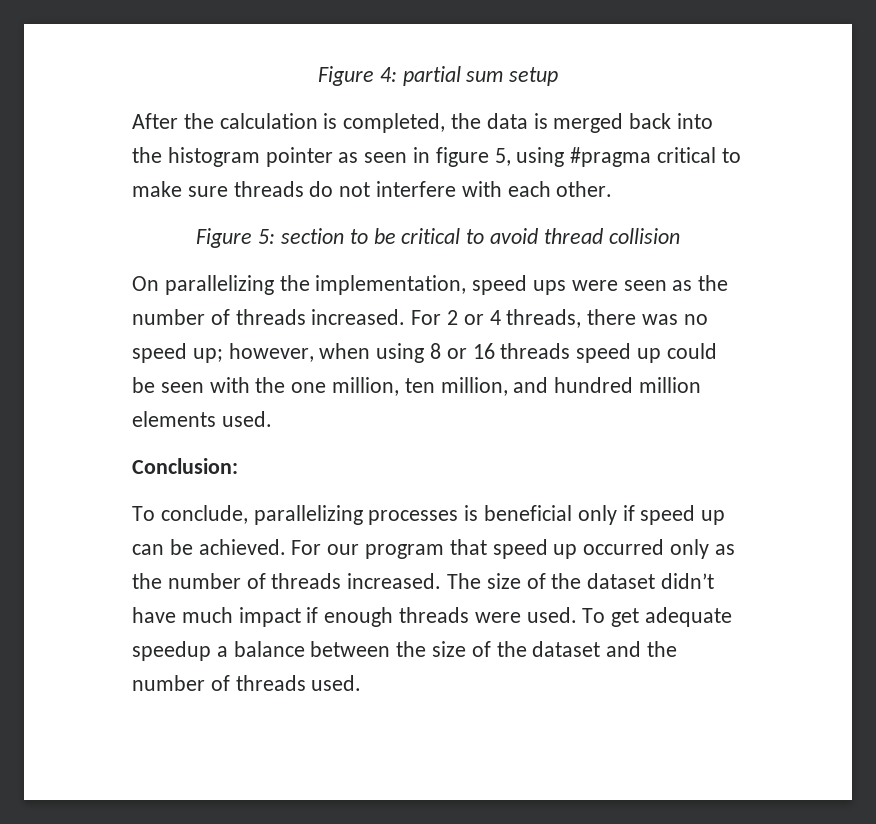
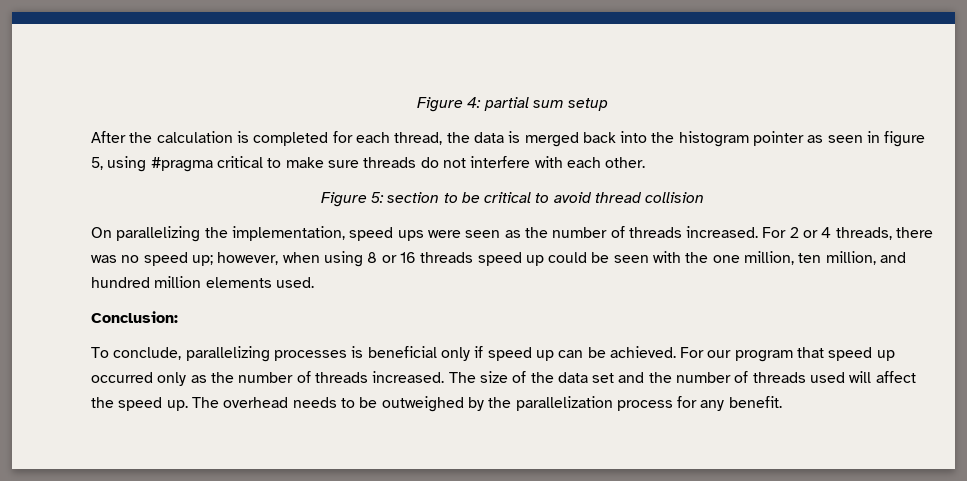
[343,113,446,133] completed, -> [253,131,443,146] completed for each thread,
[587,573,715,589] [132,607,733,627] [132,641,601,661] dataset didn’t have much impact if enough threads were used. To get adequate speedup a balance between the size of the dataset -> [557,372,615,383] data set
[311,675,362,691] used. -> [810,371,916,383] [91,396,782,412] used will affect the speed up. The overhead needs to be outweighed by the parallelization process for any benefit.

